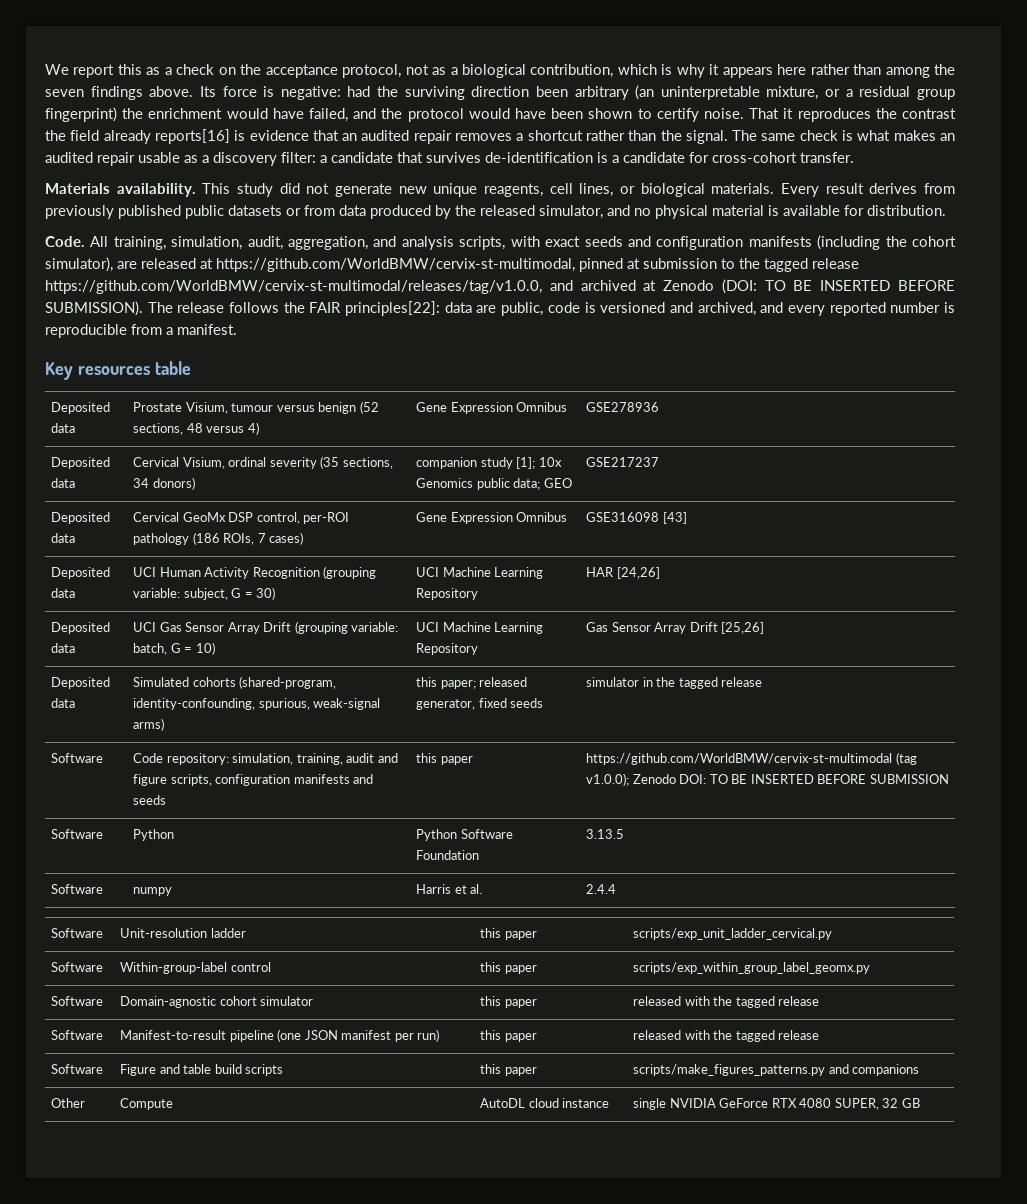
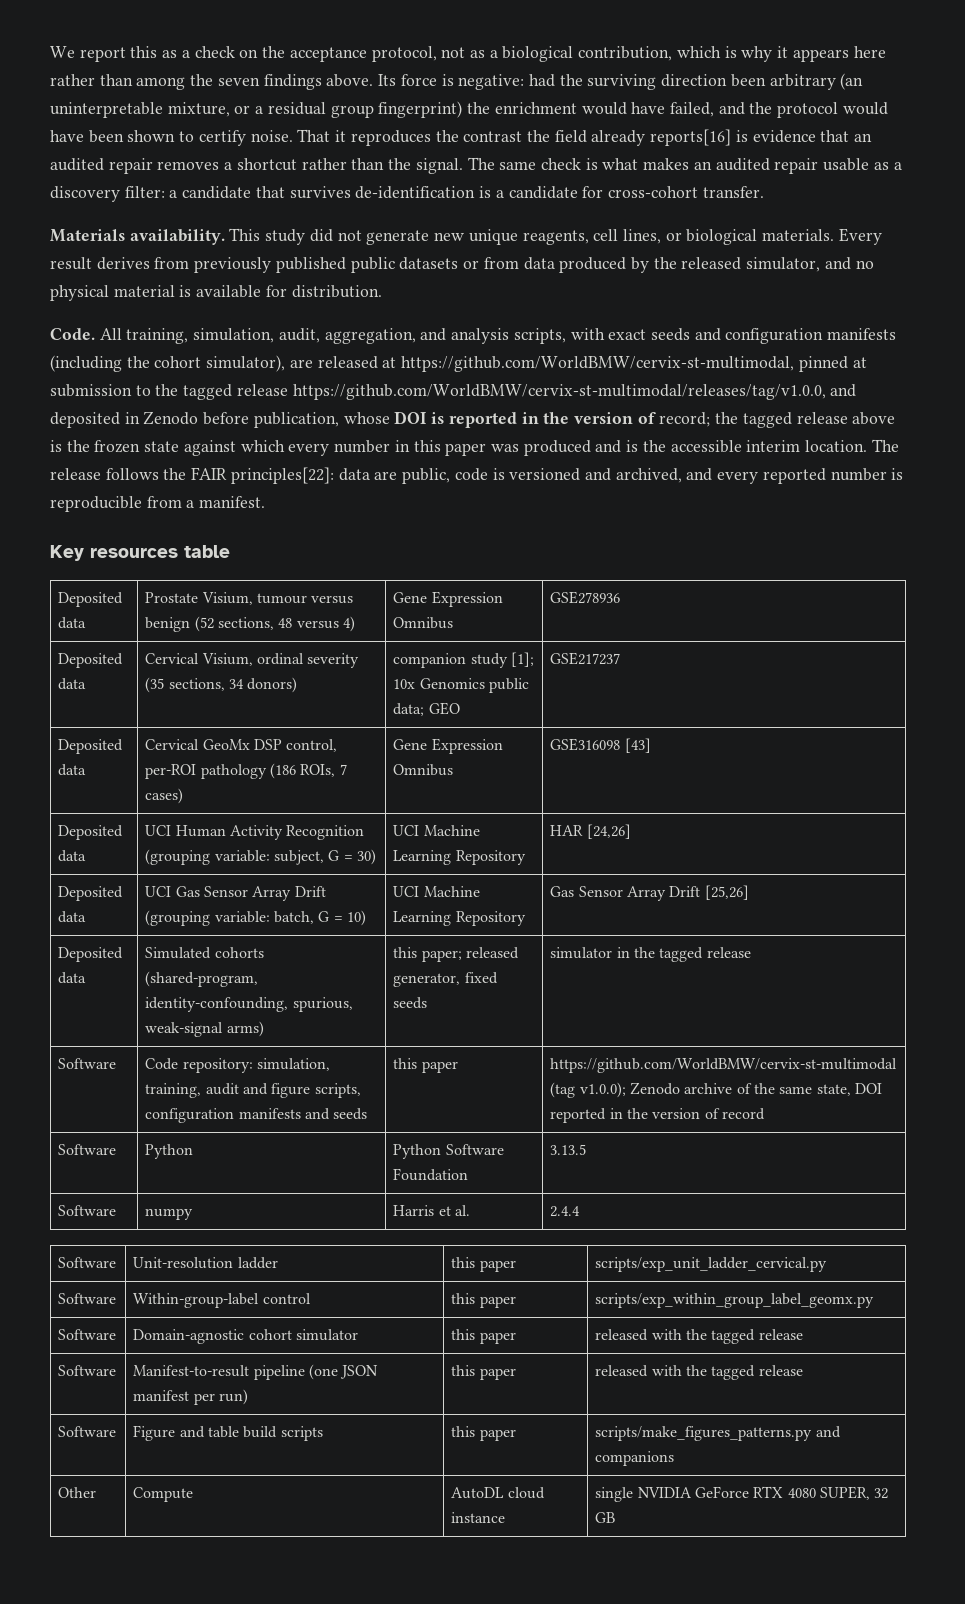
[580,279,956,294] [45,301,143,316] archived at Zenodo (DOI: TO BE INSERTED BEFORE SUBMISSION). -> [50,411,896,428] [50,440,868,456] deposited in Zenodo before publication, whose DOI is reported in the version of record; the tagged release above is the frozen state against which every number in this paper was produced and is the accessible interim location.
[679,774,949,784] DOI: TO BE INSERTED BEFORE SUBMISSION -> [684,1083,882,1096] [550,1108,765,1123] archive of the same state, DOI reported in the version of record

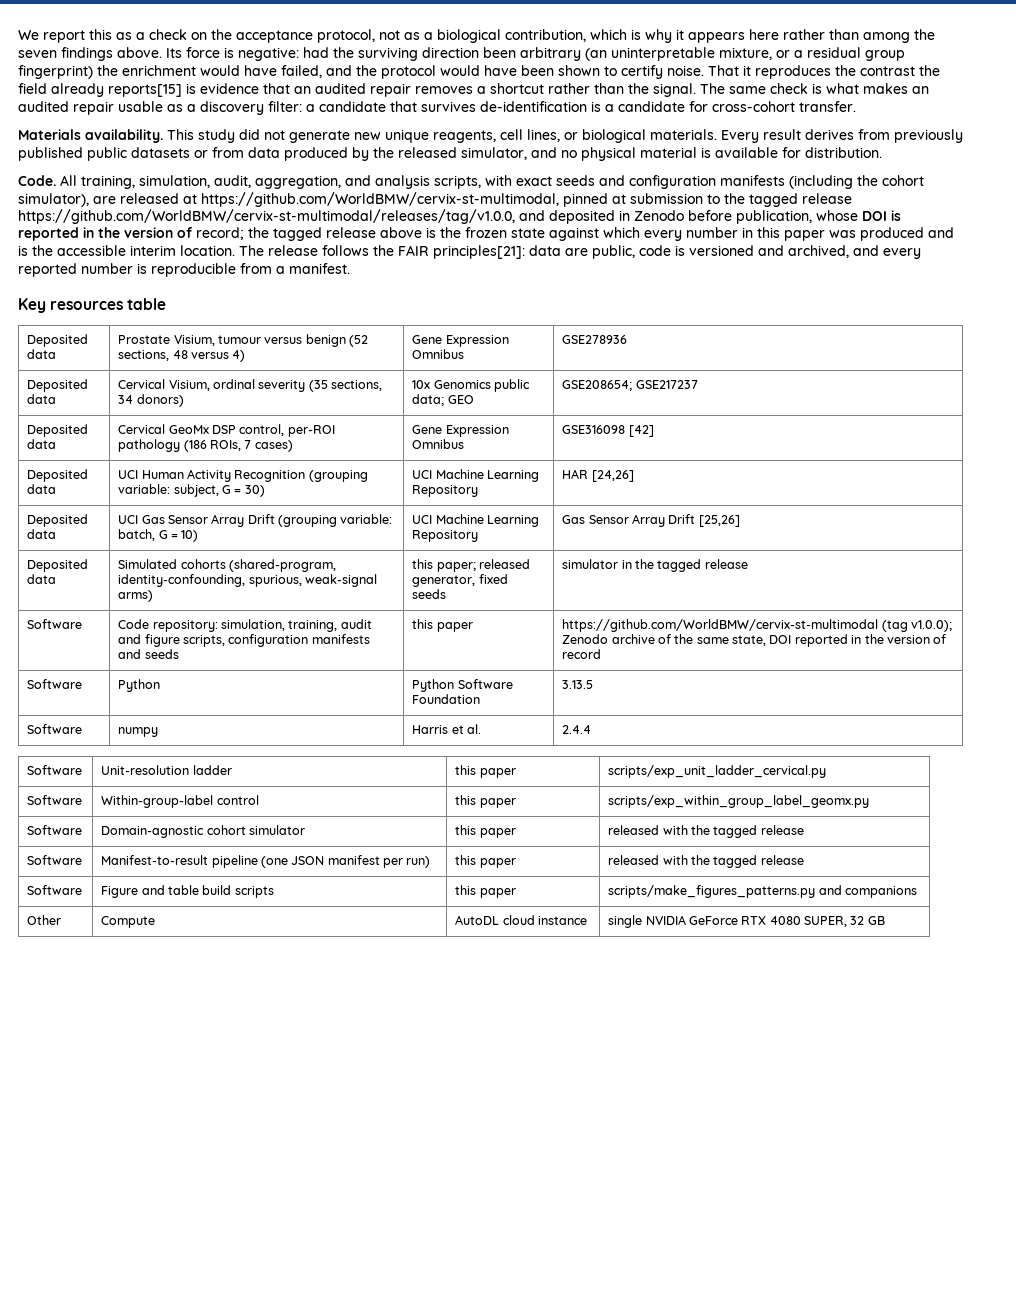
[650,129,732,146] reports[16] -> [108,84,182,97] reports[15]
[230,467,334,484] principles[22]: -> [433,245,525,259] principles[21]:
[393,652,535,668] companion study [1]; -> (184, 400) none
(460, 708) none -> [562,380,633,391] GSE208654;
[624,738,651,753] [43] -> [628,425,654,437] [42]

